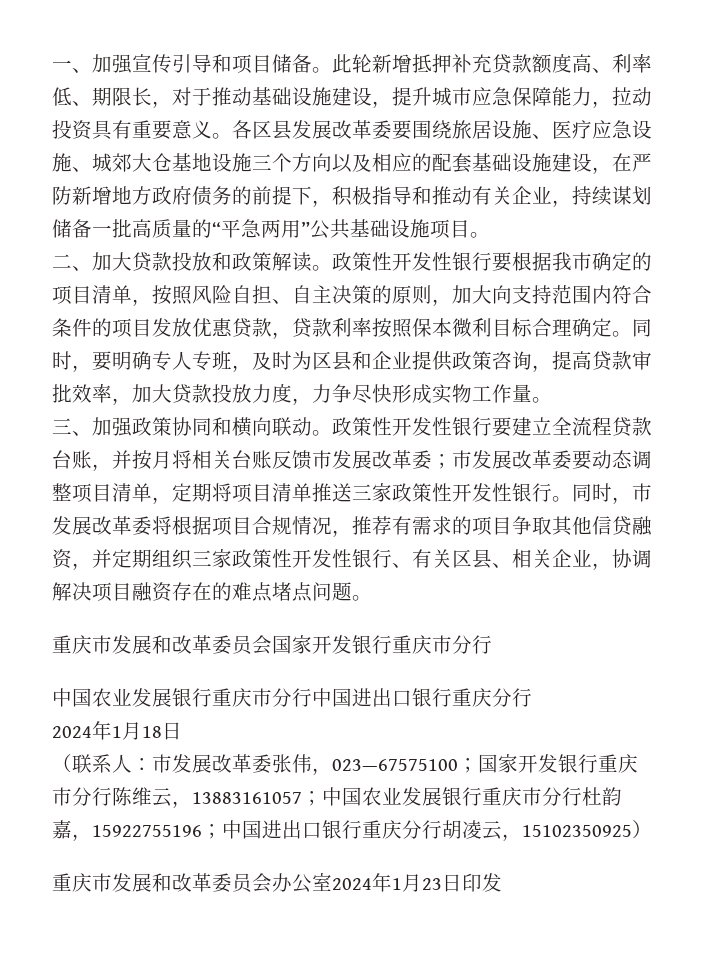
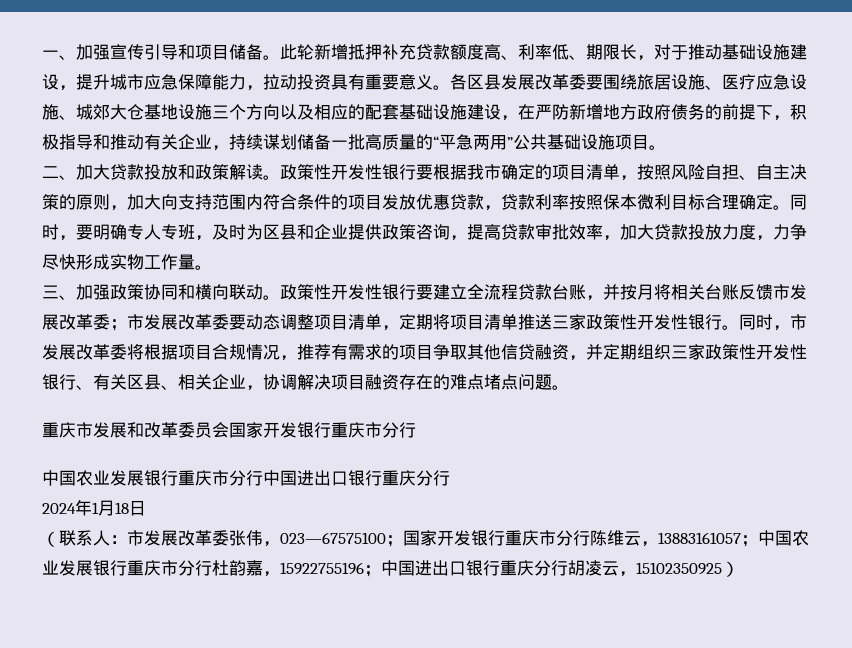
[52,873,502,893] // 重庆市发展和改革委员会办公室2024年1月23日印发 -> (739, 569) none

